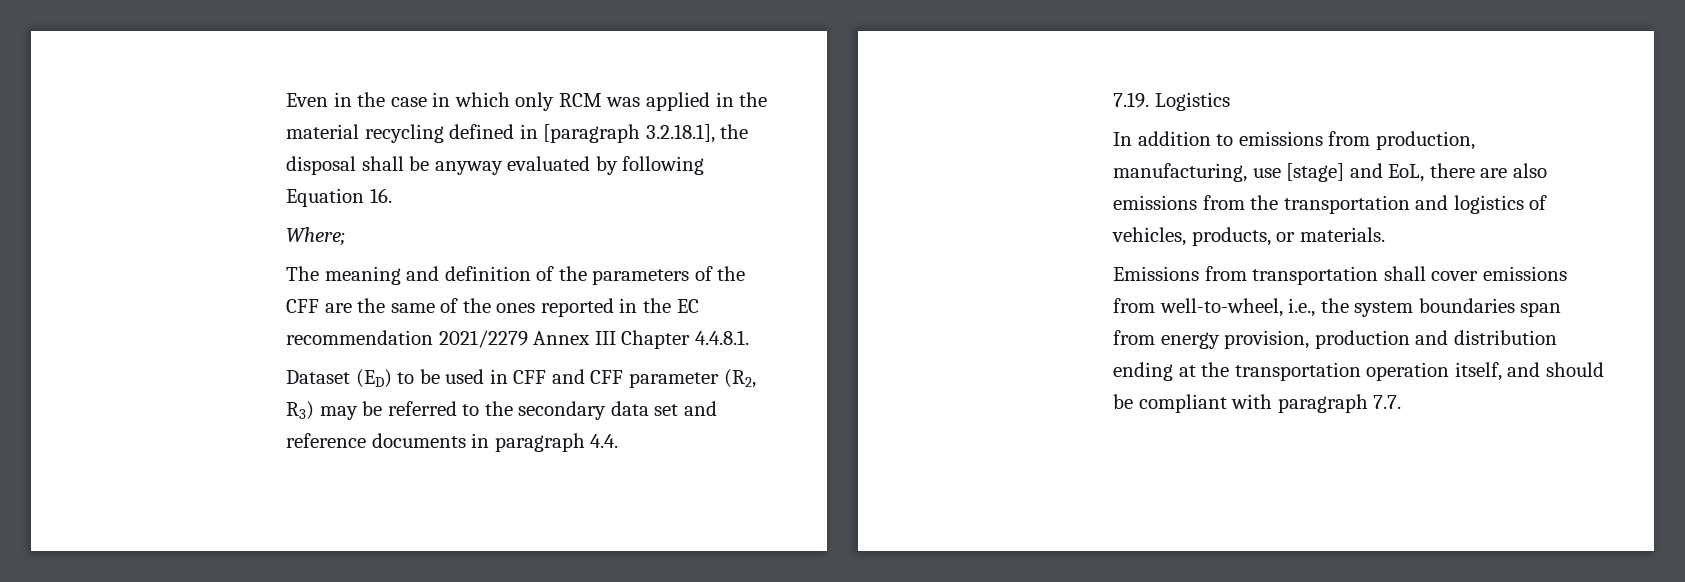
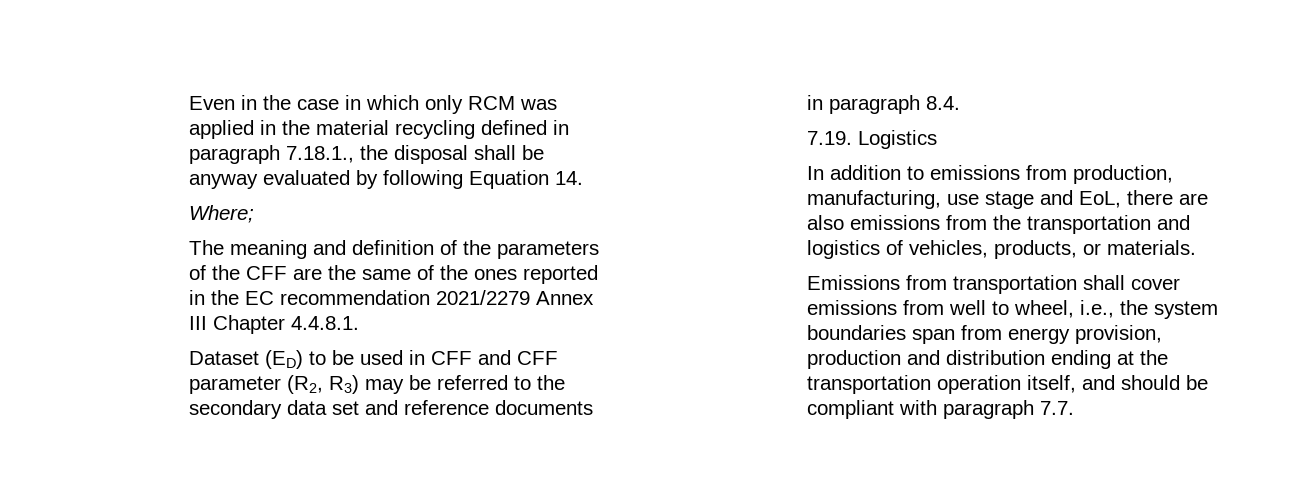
[543,124,715,143] [paragraph 3.2.18.1], -> [189,145,355,164] paragraph 7.18.1.,
[369,188,392,203] 16. -> [555,171,584,185] 14.
[590,434,619,448] 4.4. -> [926,96,961,110] 8.4.
[1286,163,1345,182] [stage] -> [985,191,1035,209] stage
[1159,298,1283,317] well-to-wheel, -> [949,300,1075,318] well to wheel,

